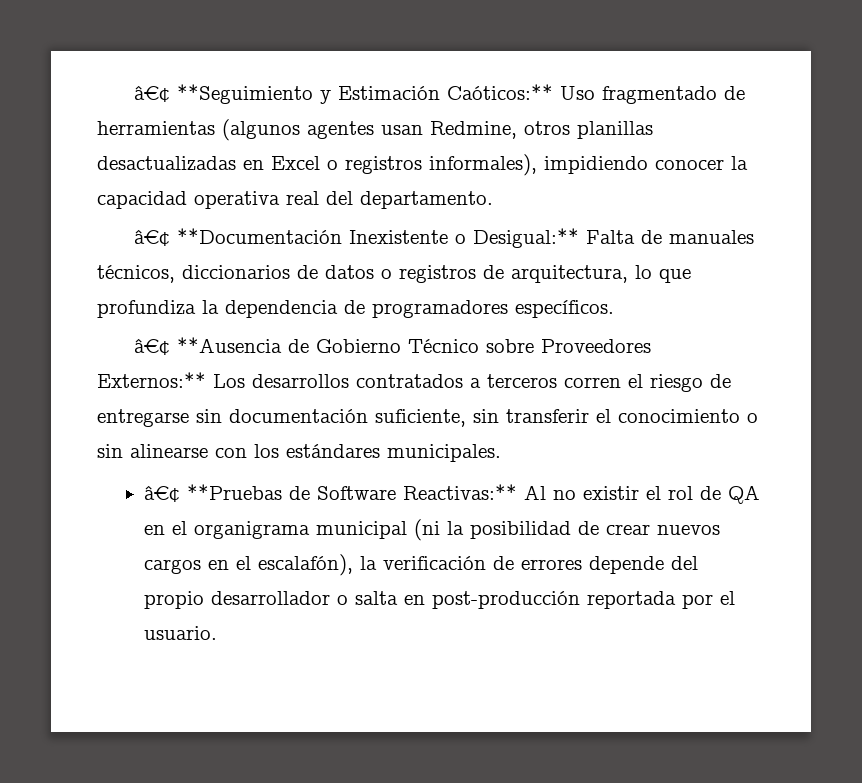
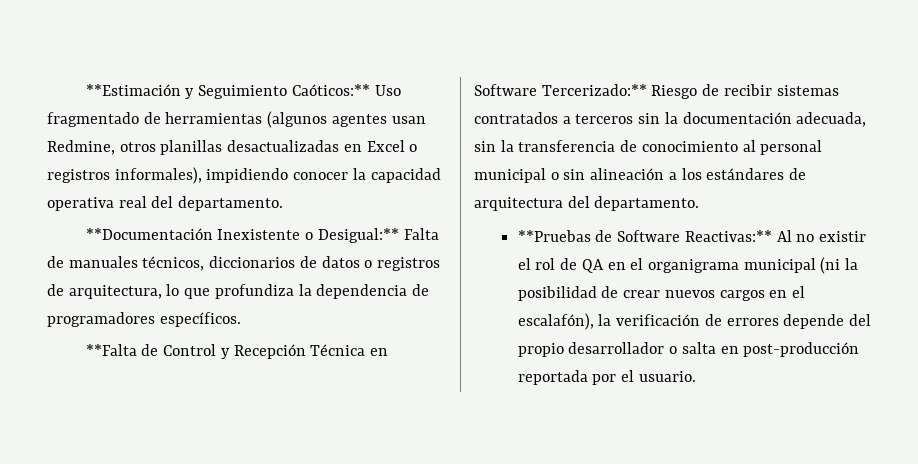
[133,84,440,104] â€¢ **Seguimiento y Estimación -> [85,84,288,99] **Estimación y Seguimiento
[133,229,170,246] â€¢ -> (284, 203) none
[133,337,651,355] [97,372,731,392] [97,409,758,427] [97,444,501,462] [144,485,181,502] â€¢ **Ausencia de Gobierno Técnico sobre Proveedores Externos:** Los desarrollos contratados a terceros corren el riesgo de entregarse sin documentación suficiente, sin transferir el conocimiento o sin alinearse con los estándares municipales. // â€¢ -> [85,344,389,359] [474,84,839,99] [474,112,867,127] [474,140,823,155] [474,168,807,183] [474,196,700,211] **Falta de Control y Recepción Técnica en Software Tercerizado:** Riesgo de recibir sistemas contratados a terceros sin la documentación adecuada, sin la transferencia de conocimiento al personal municipal o sin alineación a los estándares de arquitectura del departamento. //

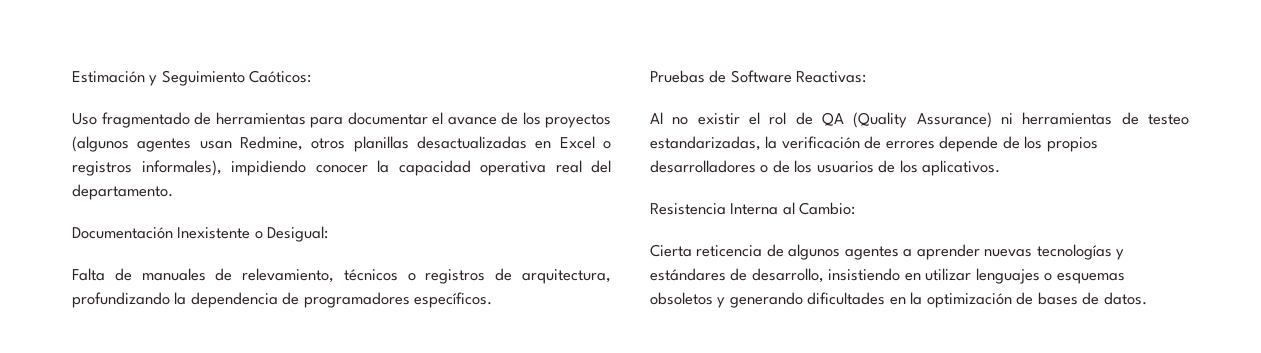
[85,84,181,96] **Estimación -> [72,71,145,83] Estimación
[291,84,370,96] Caóticos:** -> [249,70,312,83] Caóticos: //
(263, 118) none -> [310,112,611,128] para documentar el avance de los proyectos
[85,228,213,240] **Documentación -> [72,227,173,239] Documentación
[317,228,399,243] Desigual:** -> [267,226,329,242] Desigual: //
[142,256,360,271] técnicos, diccionarios de datos -> [215,268,398,283] de relevamiento, técnicos
[166,284,294,299] lo que profundiza -> [72,292,170,308] profundizando
[85,344,389,359] [474,84,839,99] [474,112,867,127] [474,140,823,155] [474,168,807,183] [474,196,700,211] [517,230,591,242] **Falta de Control y Recepción Técnica en Software Tercerizado:** Riesgo de recibir sistemas contratados a terceros sin la documentación adecuada, sin la transferencia de conocimiento al personal municipal o sin alineación a los estándares de arquitectura del departamento. // **Pruebas -> [650,70,705,83] Pruebas
[684,230,772,242] Reactivas:** -> [796,71,867,83] Reactivas: //
[607,257,859,274] [517,286,806,301] [517,313,594,330] en el organigrama municipal (ni la posibilidad de crear nuevos cargos en el escalafón), -> [853,112,1189,128] [650,136,761,151] (Quality Assurance) ni herramientas de testeo estandarizadas,
[849,314,872,326] [517,342,860,357] [517,370,696,385] del propio desarrollador o salta en post-producción reportada por el usuario. -> [1002,136,1098,152] [650,160,1001,176] [650,202,856,215] [650,244,1125,260] [650,268,1125,284] [650,292,1147,308] de los propios desarrolladores o de los usuarios de los aplicativos. // Resistencia Interna al Cambio: // Cierta reticencia de algunos agentes a aprender nuevas tecnologías y estándares de desarrollo, insistiendo en utilizar lenguajes o esquemas obsoletos y generando dificultades en la optimización de bases de datos.

